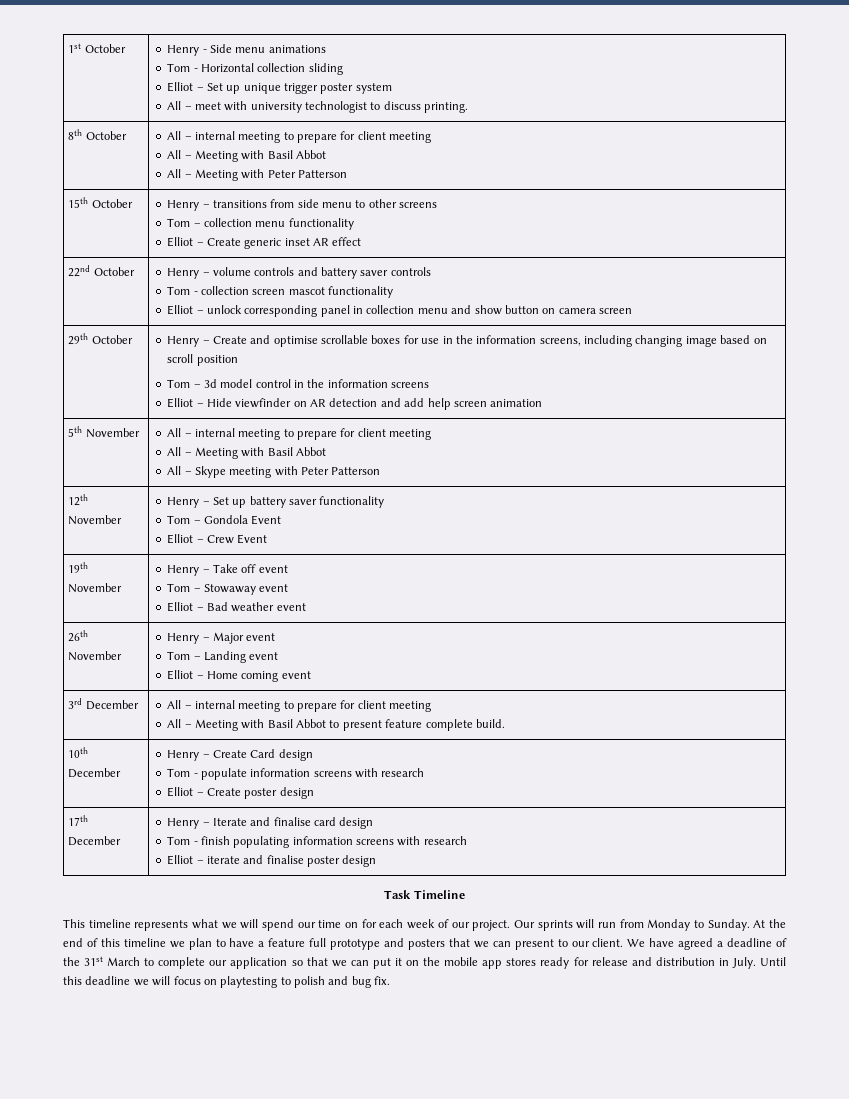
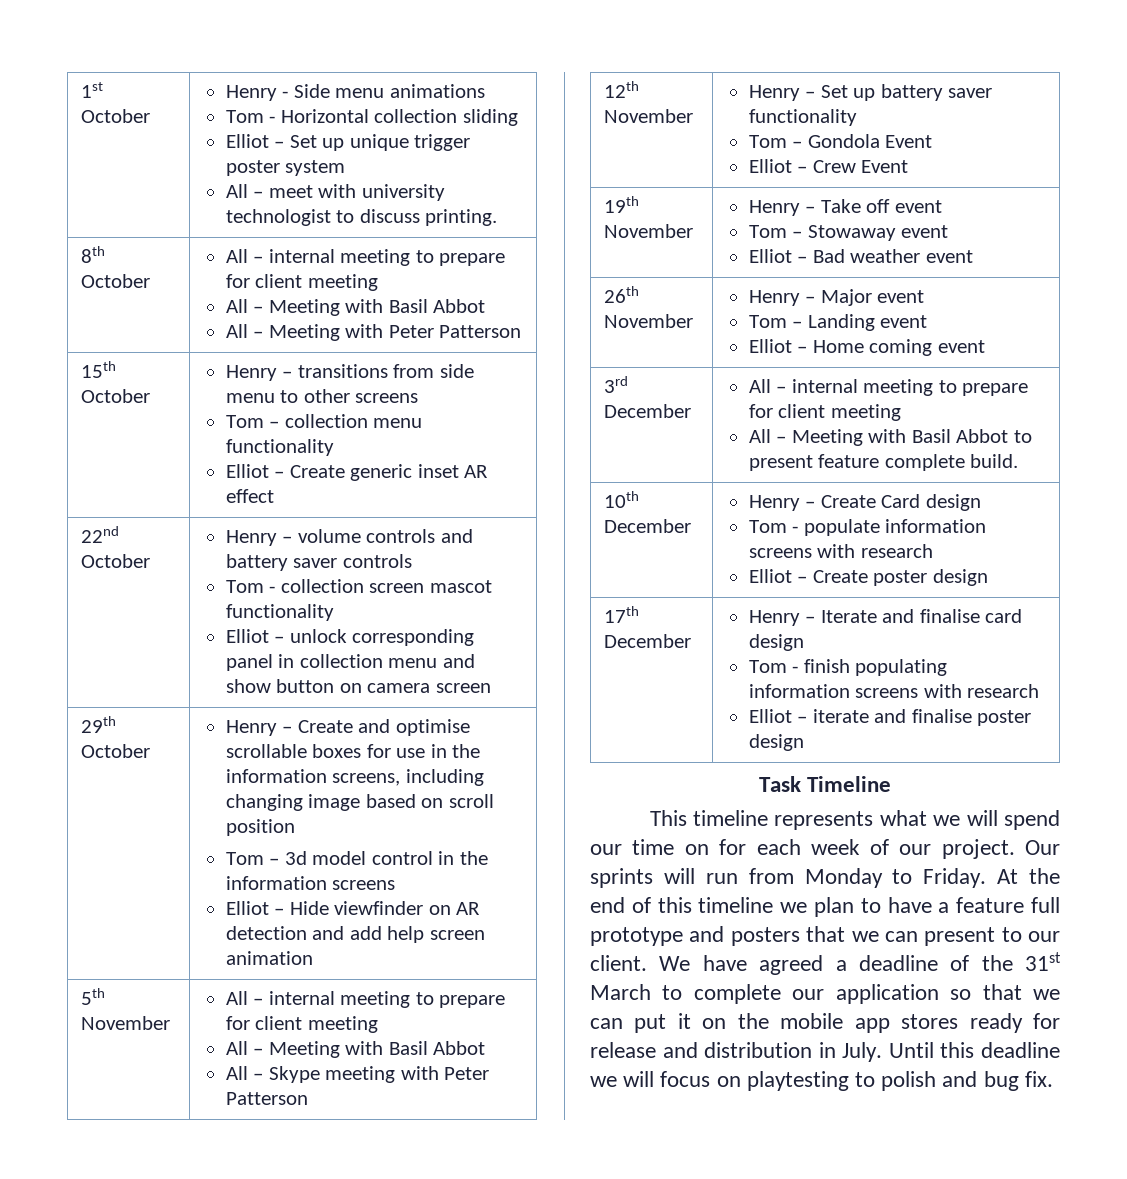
[707,919,750,931] Sunday. -> [923,868,987,888] Friday.

